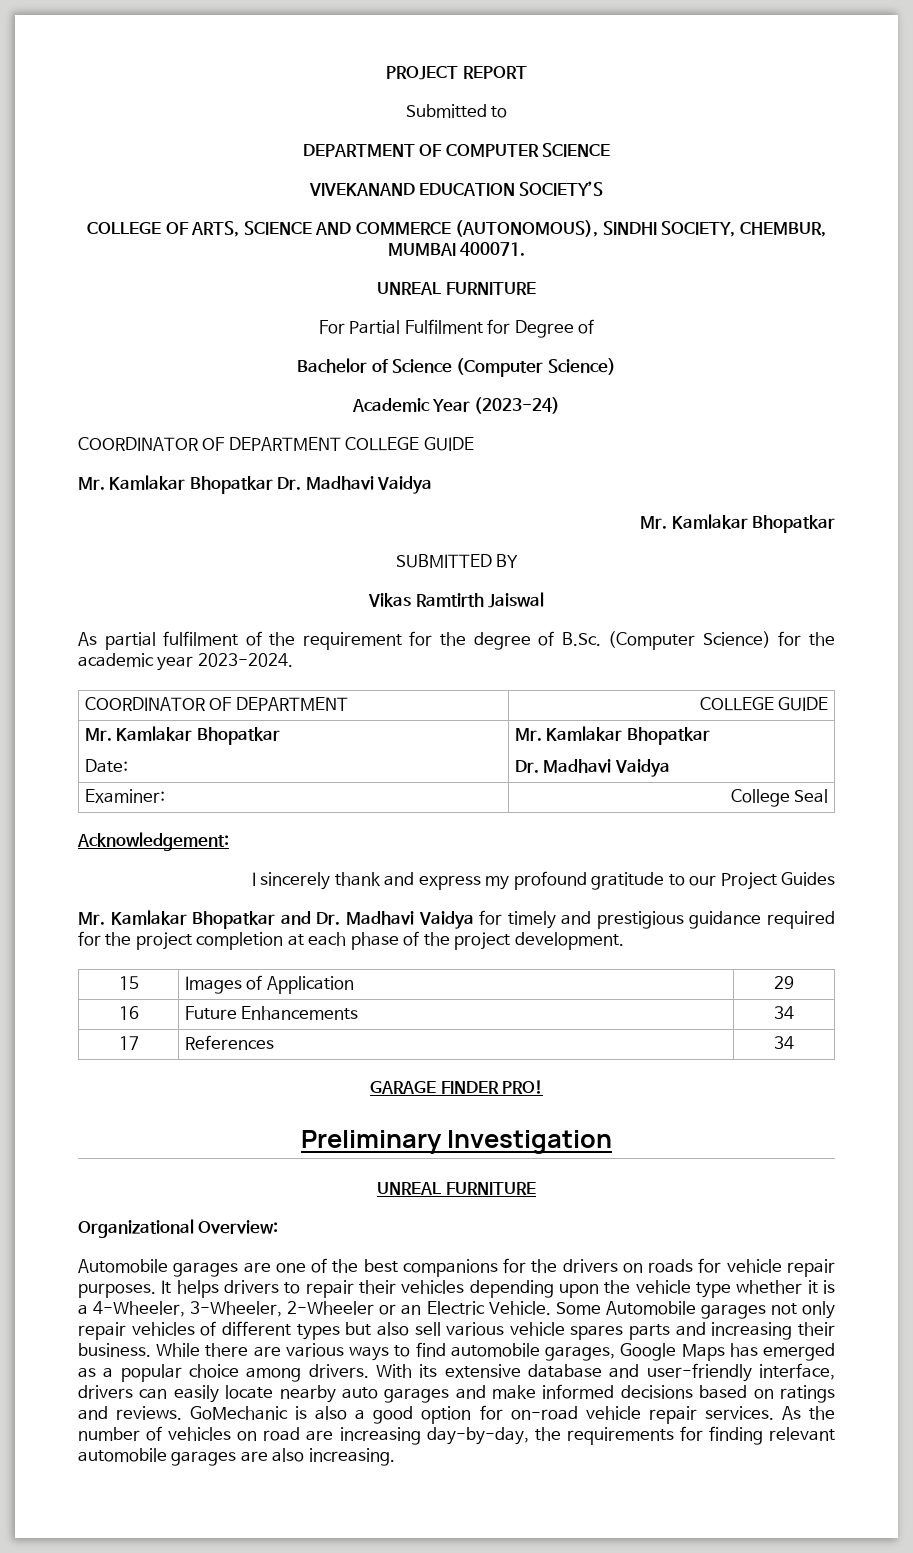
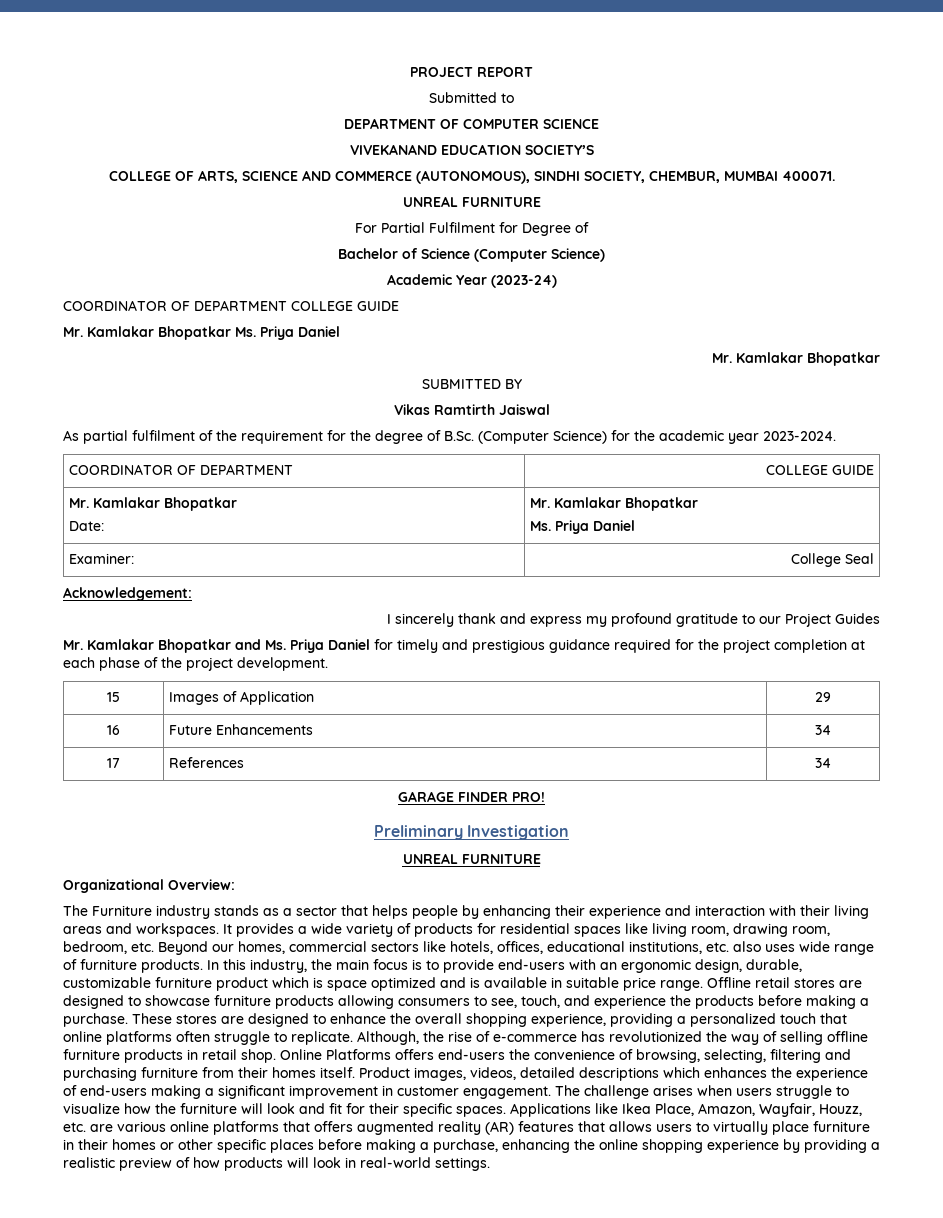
[277,476,433,494] Dr. Madhavi Vaidya -> [235,326,340,340] Ms. Priya Daniel
[514,759,670,777] Dr. Madhavi Vaidya -> [530,520,636,534] Ms. Priya Daniel
[316,911,474,929] Dr. Madhavi Vaidya -> [265,639,370,653] Ms. Priya Daniel
[78,1258,835,1277] [78,1280,836,1298] [78,1301,835,1319] [78,1321,835,1340] [78,1342,836,1361] [78,1363,835,1382] [78,1384,836,1403] [78,1405,835,1424] [78,1426,836,1445] [78,1448,395,1466] Automobile garages are one of the best companions for the drivers on roads for vehicle repair purposes. It helps drivers to repair their vehicles depending upon the vehicle type whether it is a 4-Wheeler, 3-Wheeler, 2-Wheeler or an Electric Vehicle. Some Automobile garages not only repair vehicles of different types but also sell various vehicle spares parts and increasing their business. While there are various ways to find automobile garages, Google Maps has emerged as a popular choice among drivers. With its extensive database and user-friendly interface, drivers can easily locate nearby auto garages and make informed decisions based on ratings and reviews. GoMechanic is also a good option for on-road vehicle repair services. As the number of vehicles on road are increasing day-by-day, the requirements for finding relevant automobile garages are also increasing. -> [63,905,869,919] [63,923,830,937] [63,941,874,955] [63,959,802,973] [63,977,862,991] [63,995,869,1009] [63,1013,847,1027] [63,1031,868,1045] [63,1049,851,1063] [63,1067,868,1081] [63,1085,849,1099] [63,1103,862,1117] [63,1121,870,1135] [63,1139,880,1153] [63,1157,490,1171] The Furniture industry stands as a sector that helps people by enhancing their experience and interaction with their living areas and workspaces. It provides a wide variety of products for residential spaces like living room, drawing room, bedroom, etc. Beyond our homes, commercial sectors like hotels, offices, educational institutions, etc. also uses wide range of furniture products. In this industry, the main focus is to provide end-users with an ergonomic design, durable, customizable furniture product which is space optimized and is available in suitable price range. Offline retail stores are designed to showcase furniture products allowing consumers to see, touch, and experience the products before making a purchase. These stores are designed to enhance the overall shopping experience, providing a personalized touch that online platforms often struggle to replicate. Although, the rise of e-commerce has revolutionized the way of selling offline furniture products in retail shop. Online Platforms offers end-users the convenience of browsing, selecting, filtering and purchasing furniture from their homes itself. Product images, videos, detailed descriptions which enhances the experience of end-users making a significant improvement in customer engagement. The challenge arises when users struggle to visualize how the furniture will look and fit for their specific spaces. Applications like Ikea Place, Amazon, Wayfair, Houzz, etc. are various online platforms that offers augmented reality (AR) features that allows users to virtually place furniture in their homes or other specific places before making a purchase, enhancing the online shopping experience by providing a realistic preview of how products will look in real-world settings.

